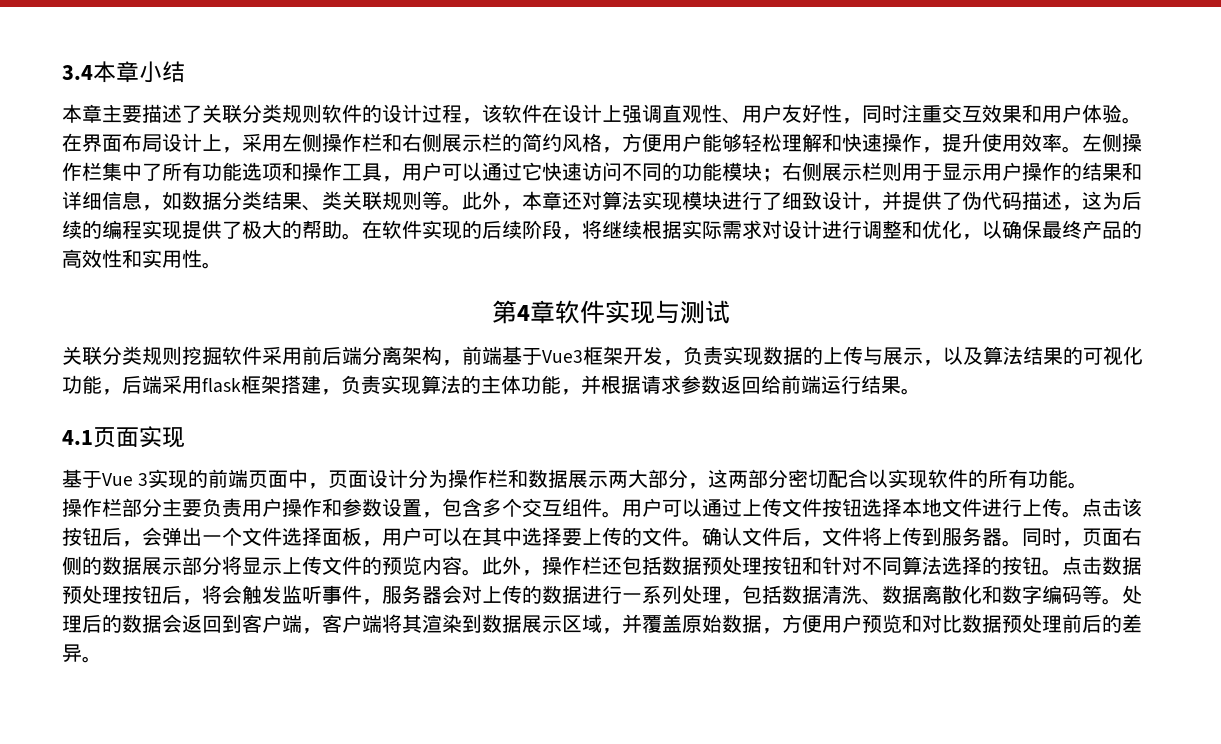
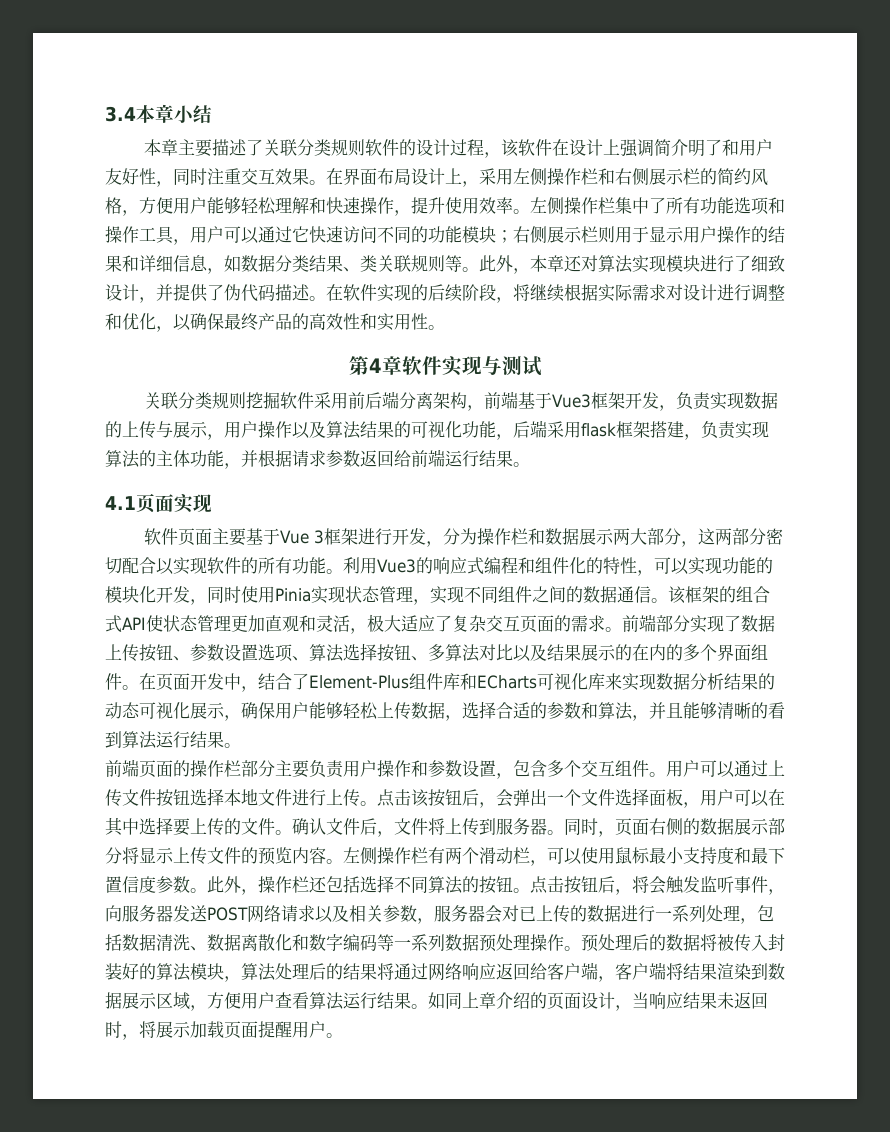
[662,104,742,124] 直观性、 -> [654,139,740,157] 简介明了和
[1022,104,1122,123] 和用户体验 -> (309, 176) none
[1062,191,1142,211] [62,220,342,240] ，这为后续的编程实现提供了极大的帮助 -> (310, 292) none
(943, 363) none -> [224,421,292,438] 用户操作
[62,469,409,489] 基于Vue 3实现的前端页面中，页面设计 -> [144,528,444,547] 软件页面主要基于Vue 3框架进行开发，
(1089, 485) // -> [343,557,773,576] [105,586,770,605] [105,614,775,634] [105,643,768,662] [105,673,775,692] [105,701,785,721] [105,731,241,749] [105,759,190,778] 利用Vue3的响应式编程和组件化的特性，可以实现功能的模块化开发，同时使用Pinia实现状态管理，实现不同组件之间的数据通信。该框架的组合式API使状态管理更加直观和灵活，极大适应了复杂交互页面的需求。前端部分实现了数据上传按钮、参数设置选项、算法选择按钮、多算法对比以及结果展示的在内的多个界面组件。在页面开发中，结合了Element-Plus组件库和ECharts可视化库来实现数据分析结果的动态可视化展示，确保用户能够轻松上传数据，选择合适的参数和算法，并且能够清晰的看到算法运行结果。 // 前端页面的
(482, 572) none -> [343,847,785,866] [105,876,207,893] 左侧操作栏有两个滑动栏，可以使用鼠标最小支持度和最下置信度参数。
[662,556,862,575] 数据预处理按钮和针对 -> [360,875,394,893] 选择
[942,556,982,575] 选择 -> (463, 885) none
[1102,556,1142,575] [62,585,122,604] 数据预处理 -> (564, 884) none
(382, 602) none -> [105,905,434,924] 向服务器发送POST网络请求以及相关参数，
(482, 594) none -> [519,906,536,922] 已
[1102,585,1142,605] [62,614,242,633] 。处理后的数据会返回到 -> [394,934,785,952] [105,963,547,982] 一系列数据预处理操作。预处理后的数据将被传入封装好的算法模块，算法处理后的结果将通过网络响应返回给
[402,614,422,633] 其 -> [683,963,717,980] 结果
[622,614,1142,634] [62,644,82,662] 并覆盖原始数据，方便用户预览和对比数据预处理前后的差异 -> [207,992,768,1011] [105,1021,326,1040] 方便用户查看算法运行结果。如同上章介绍的页面设计，当响应结果未返回时，将展示加载页面提醒用户

